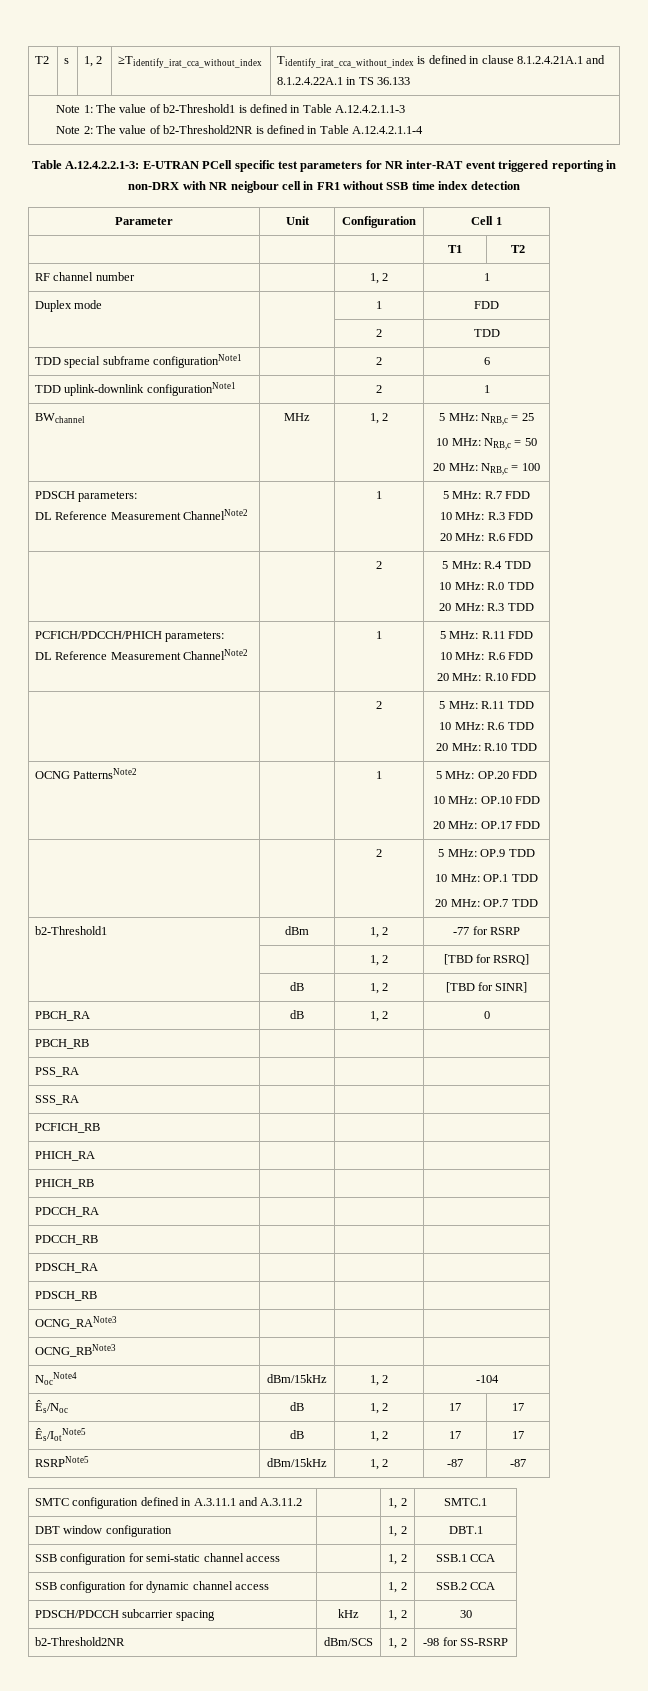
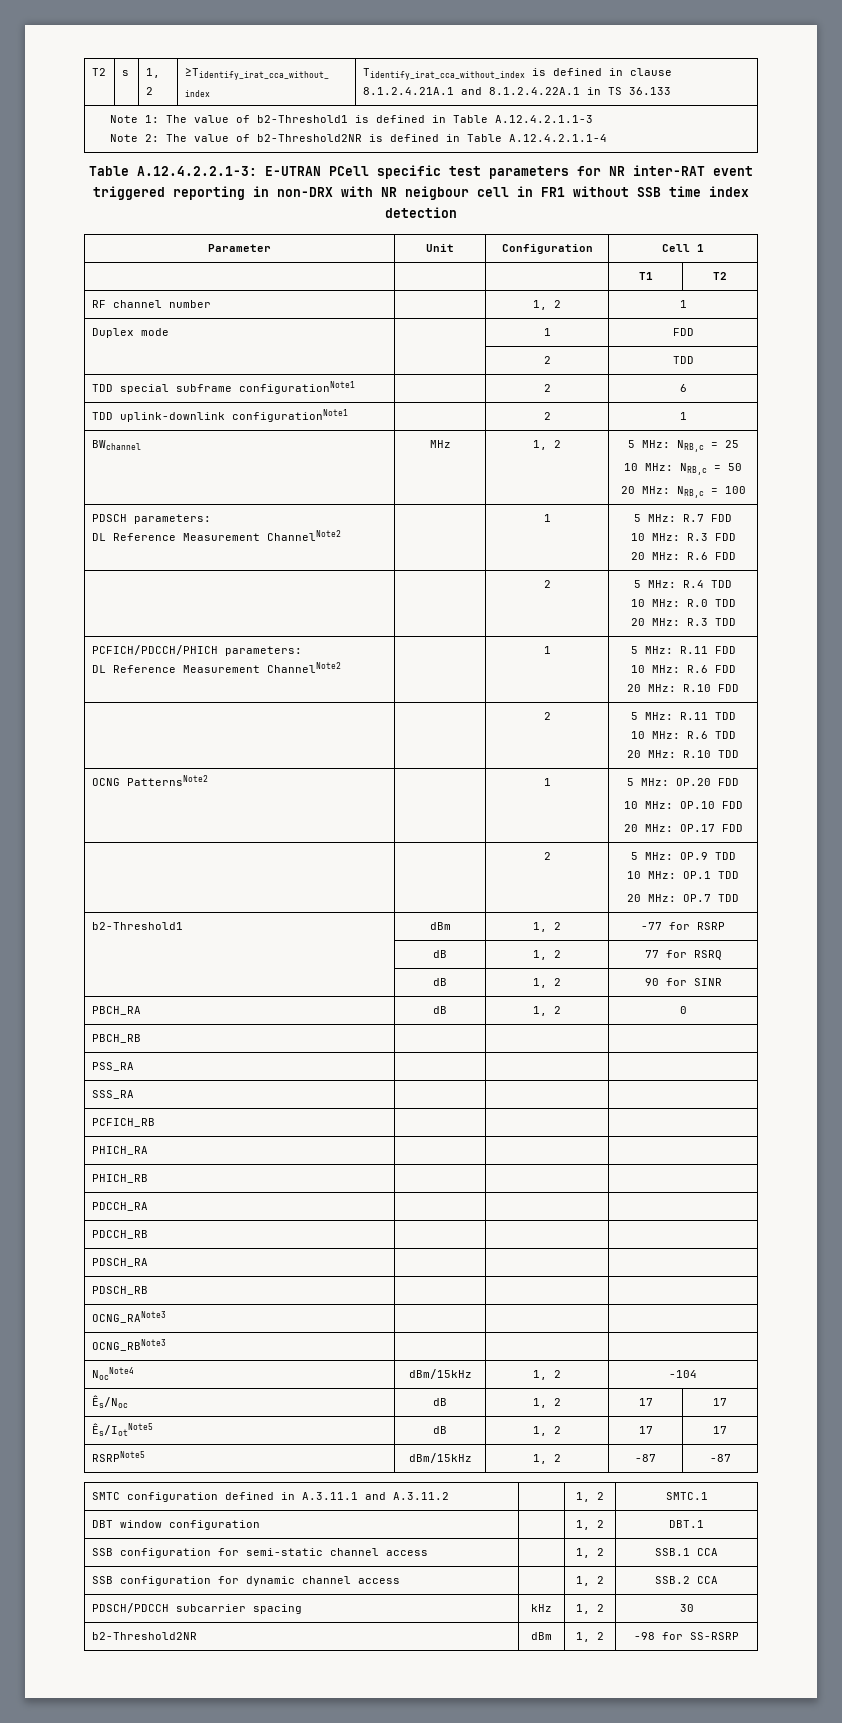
[369,955,389,966] [443,954,530,965] [290,982,304,991] [369,983,389,994] [445,982,528,993] | 1, 2 | [TBD for RSRQ] // | dB | 1, 2 | [TBD for SINR] -> [433,950,447,958] [533,950,561,960] [644,950,722,960] [433,978,447,986] [533,978,561,988] [644,978,722,986] dB | 1, 2 | 77 for RSRQ // | dB | 1, 2 | 90 for SINR
[324,1637,373,1646] dBm/SCS -> [531,1632,552,1640] dBm

